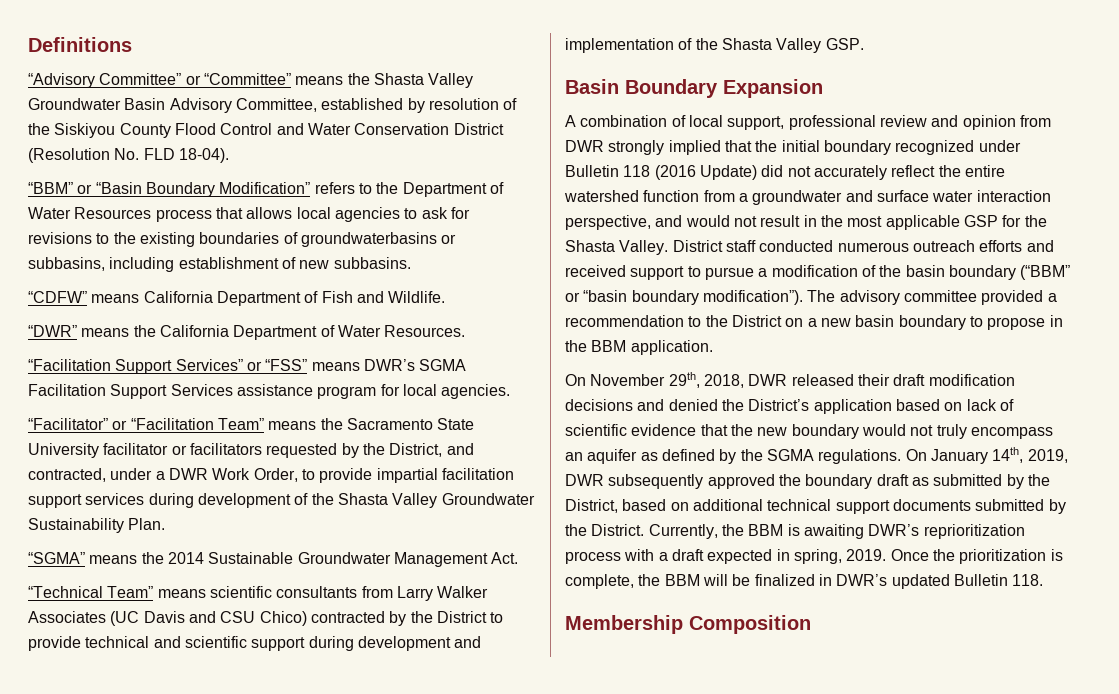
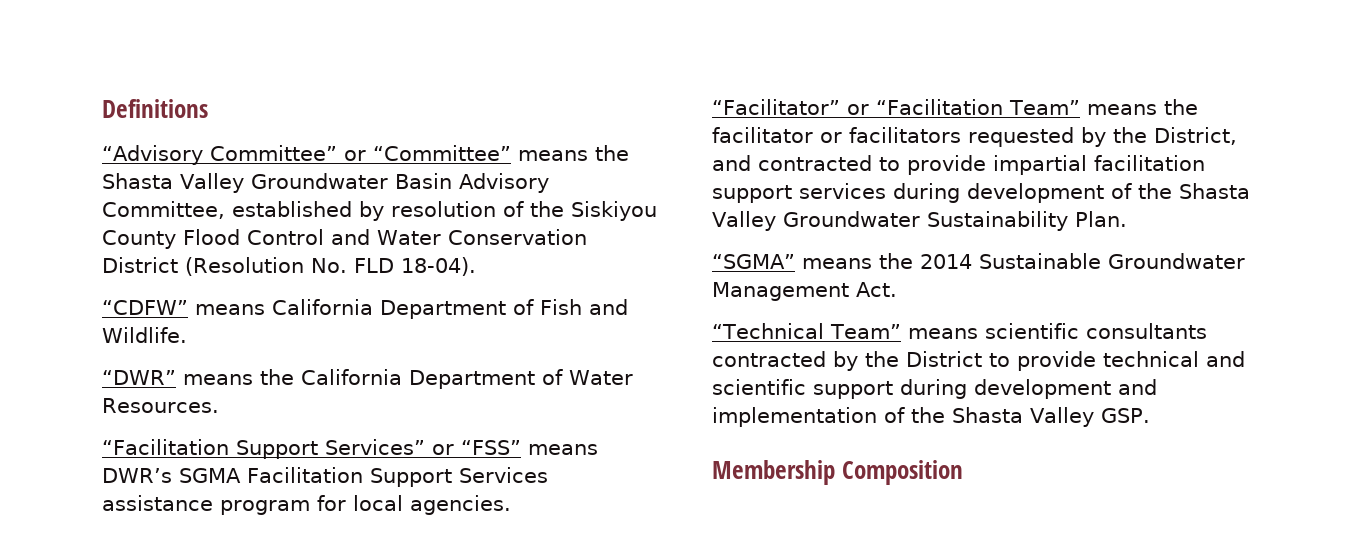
[28,182,504,197] [28,207,470,222] [28,232,457,247] [28,257,411,272] // “BBM” or “Basin Boundary Modification” refers to the Department of Water Resources process that allows local agencies to ask for revisions to the existing boundaries of groundwaterbasins or subbasins, including establishment of new subbasins. -> (476, 266) none
[346,418,475,430] [28,443,99,458] Sacramento State University -> (1198, 107) none
[28,468,298,482] contracted, under a DWR Work Order, -> [758,155,872,171] contracted
[361,586,489,601] [28,611,307,626] from Larry Walker Associates (UC Davis and CSU Chico) -> (1207, 331) none
[565,79,823,98] [565,115,1051,130] [565,140,1021,155] [565,165,1005,180] [564,190,1051,205] [565,215,1047,230] [565,240,1054,255] [565,265,1071,280] [565,290,1057,305] [565,315,1063,330] [565,340,713,355] [565,372,1015,388] [565,399,1014,414] [565,424,1053,439] [565,447,1068,464] [565,474,1050,489] [565,499,1066,514] [565,524,1025,539] [565,549,1063,564] [565,574,1044,589] // Basin Boundary Expansion // A combination of local support, professional review and opinion from DWR strongly implied that the initial boundary recognized under Bulletin 118 (2016 Update) did not accurately reflect the entire watershed function from a groundwater and surface water interaction perspective, and would not result in the most applicable GSP for the Shasta Valley. District staff conducted numerous outreach efforts and received support to pursue a modification of the basin boundary (“BBM” or “basin boundary modification”). The advisory committee provided a recommendation to the District on a new basin boundary to propose in the BBM application. // On November 29th, 2018, DWR released their draft modification decisions and denied the District’s application based on lack of scientific evidence that the new boundary would not truly encompass an aquifer as defined by the SGMA regulations. On January 14th, 2019, DWR subsequently approved the boundary draft as submitted by the District, based on additional technical support documents submitted by the District. Currently, the BBM is awaiting DWR’s reprioritization process with a draft expected in spring, 2019. Once the prioritization is complete, the BBM will be finalized in DWR’s updated Bulletin 118. -> (1150, 415) none

